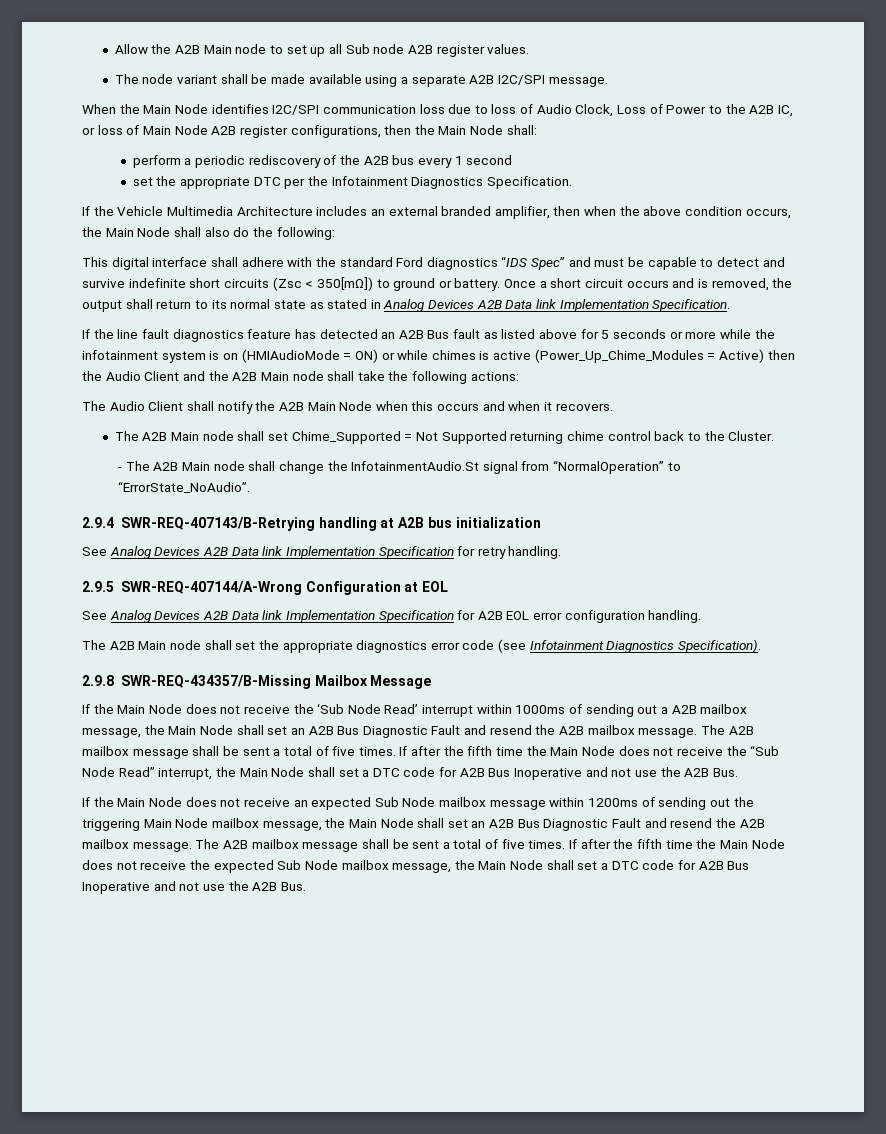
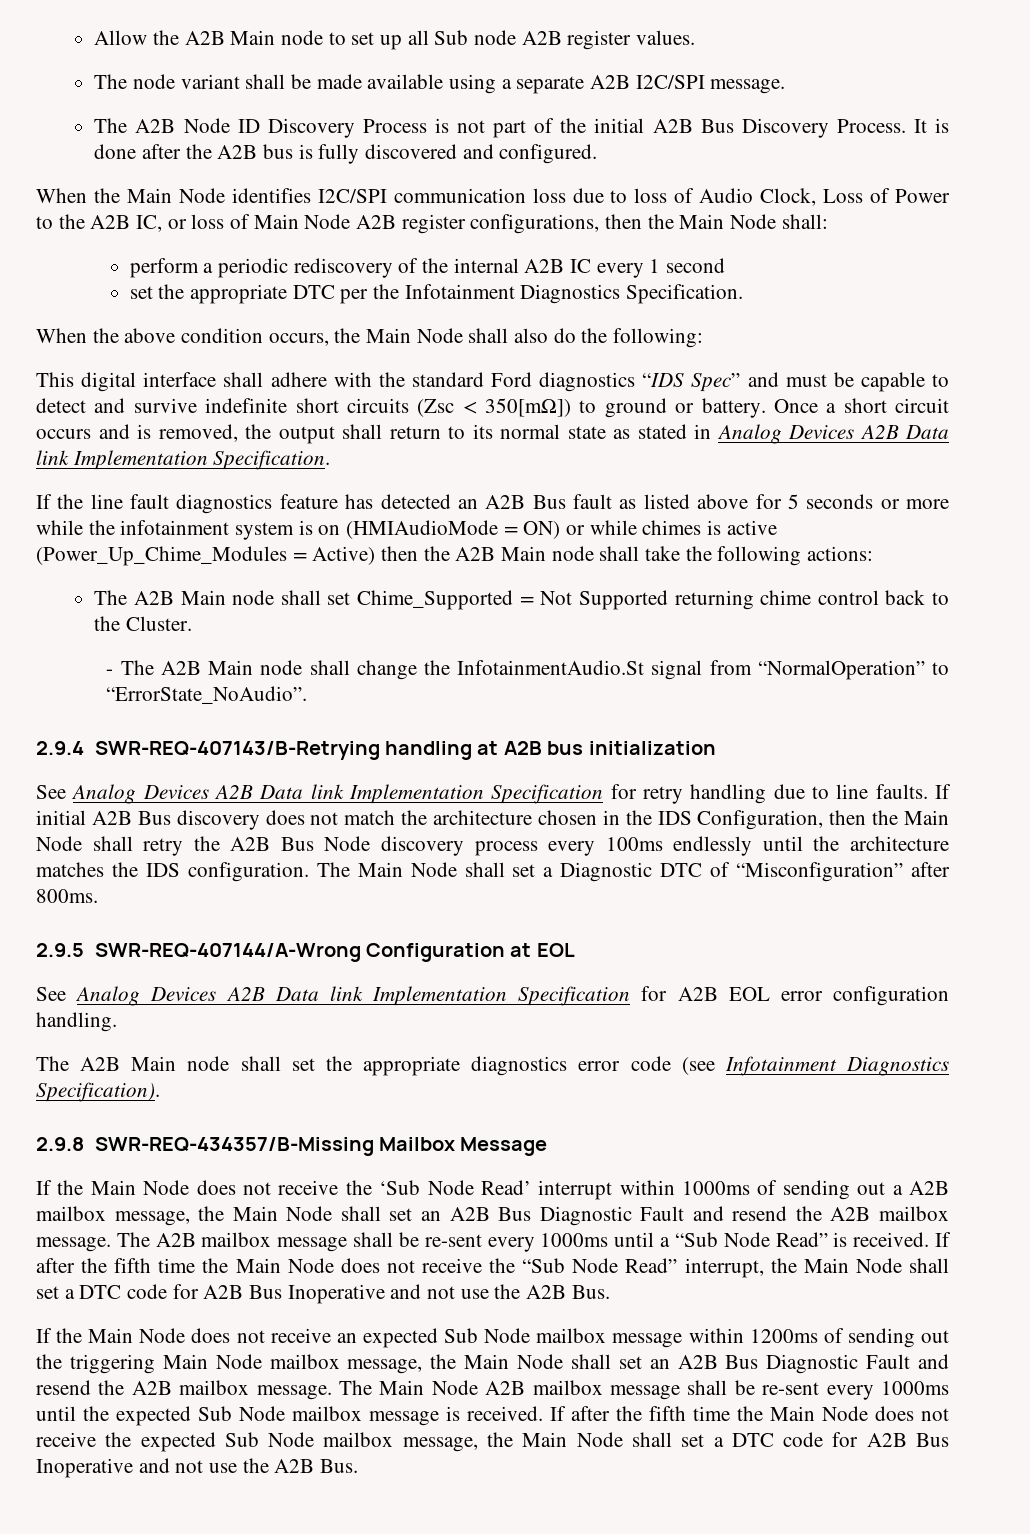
(608, 82) none -> [94,118,949,138] [94,144,598,164] // The A2B Node ID Discovery Process is not part of the initial A2B Bus Discovery Process. It is done after the A2B bus is fully discovered and configured.
[363,155,415,165] A2B bus -> [453,258,591,273] internal A2B IC
[82,206,617,219] If the Vehicle Multimedia Architecture includes an external branded amplifier, then when -> [36,328,87,343] When
[105,371,229,381] Audio Client and the -> (450, 553) none
[82,401,613,414] // The Audio Client shall notify the A2B Main Node when this occurs and when it recovers. -> (874, 553) none
[508,546,562,559] handling. -> [690,784,952,804] [36,810,949,830] [36,836,949,856] [36,862,951,882] [36,889,98,903] handling due to line faults. If initial A2B Bus discovery does not match the architecture chosen in the IDS Configuration, then the Main Node shall retry the A2B Bus Node discovery process every 100ms endlessly until the architecture matches the IDS configuration. The Main Node shall set a Diagnostic DTC of “Misconfiguration” after 800ms.
[242,746,396,756] sent a total of five times. -> [424,1232,930,1252] re-sent every 1000ms until a “Sub Node Read” is received.
[222,839,566,852] A2B mailbox message shall be sent a total of five times. -> [379,1380,949,1400] [36,1406,543,1426] Main Node A2B mailbox message shall be re-sent every 1000ms until the expected Sub Node mailbox message is received.

